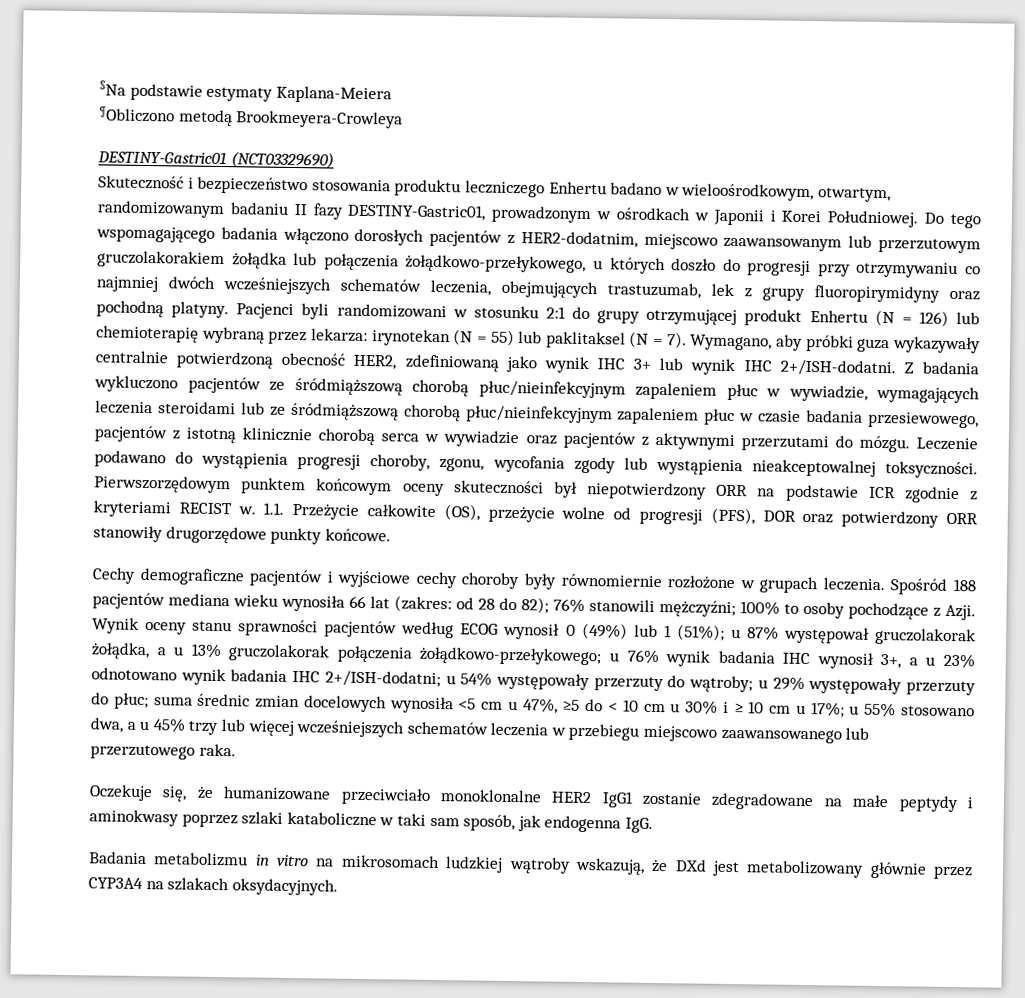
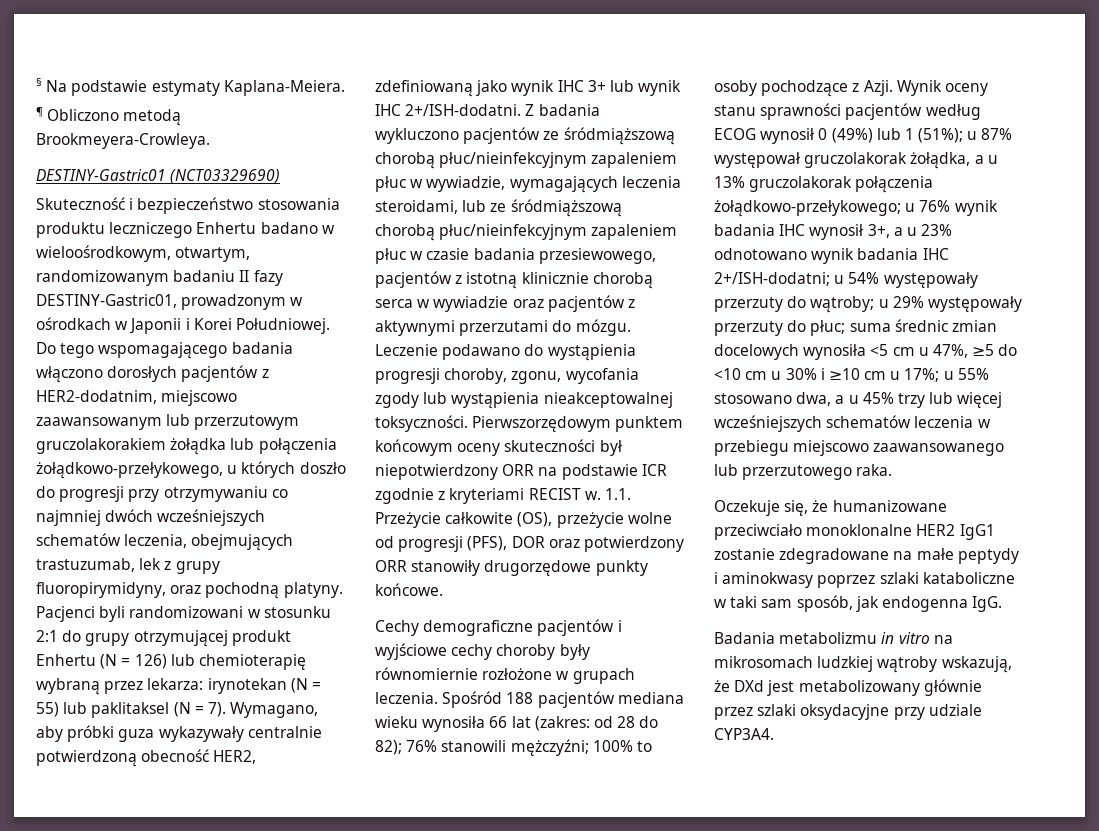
[99,80,392,104] [99,106,404,129] §Na podstawie estymaty Kaplana-Meiera // ¶Obliczono metodą Brookmeyera-Crowleya -> [36,78,345,96] [36,107,182,126] [36,133,210,149] § Na podstawie estymaty Kaplana-Meiera. // ¶ Obliczono metodą Brookmeyera-Crowleya.
[814,285,940,303] fluoropirymidyny -> [36,582,166,598] fluoropirymidyny,
[157,401,236,415] steroidami -> [375,200,458,214] steroidami,
[608,699,639,712] < 10 -> [714,368,741,380] <10
[733,701,765,714] ≥ 10 -> [828,368,860,380] ≥10
[88,877,338,896] CYP3A4 na szlakach oksydacyjnych. -> [757,704,982,720] [714,728,774,740] szlaki oksydacyjne przy udziale CYP3A4.

